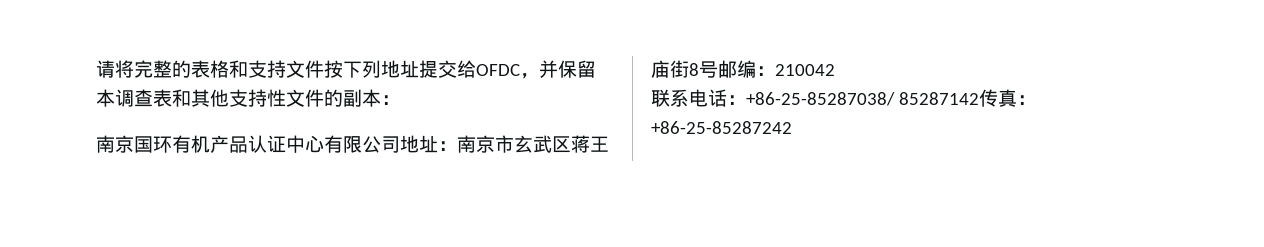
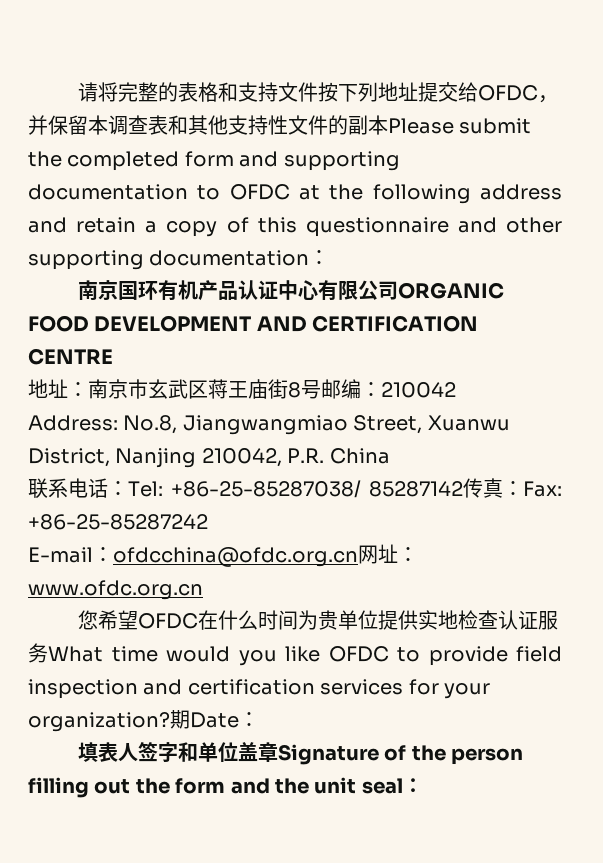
(381, 98) none -> [388,118,532,134] [28,151,400,171] [28,184,562,204] [28,217,562,237] [28,250,310,270] Please submit the completed form and supporting documentation to OFDC at the following address and retain a copy of this questionnaire and other supporting documentation
(400, 144) none -> [397,282,504,299] [28,315,479,332] [28,348,113,365] ORGANIC FOOD DEVELOPMENT AND CERTIFICATION CENTRE //
(835, 70) none -> [28,415,510,435] [28,448,390,468] // Address: No.8, Jiangwangmiao Street, Xuanwu District, Nanjing 210042, P.R. China
(746, 100) none -> [128,481,163,497] Tel:
(1036, 100) none -> [523,481,562,497] Fax:
(792, 127) none -> [28,544,418,567] [28,580,203,600] [77,610,558,630] [28,643,562,666] [28,679,490,699] [28,710,259,732] [77,742,523,765] [28,777,423,798] // E-mail：ofdcchina@ofdc.org.cn网址：www.ofdc.org.cn // 您希望OFDC在什么时间为贵单位提供实地检查认证服务What time would you like OFDC to provide field inspection and certification services for your organization?期Date： // 填表人签字和单位盖章Signature of the person filling out the form and the unit seal：

